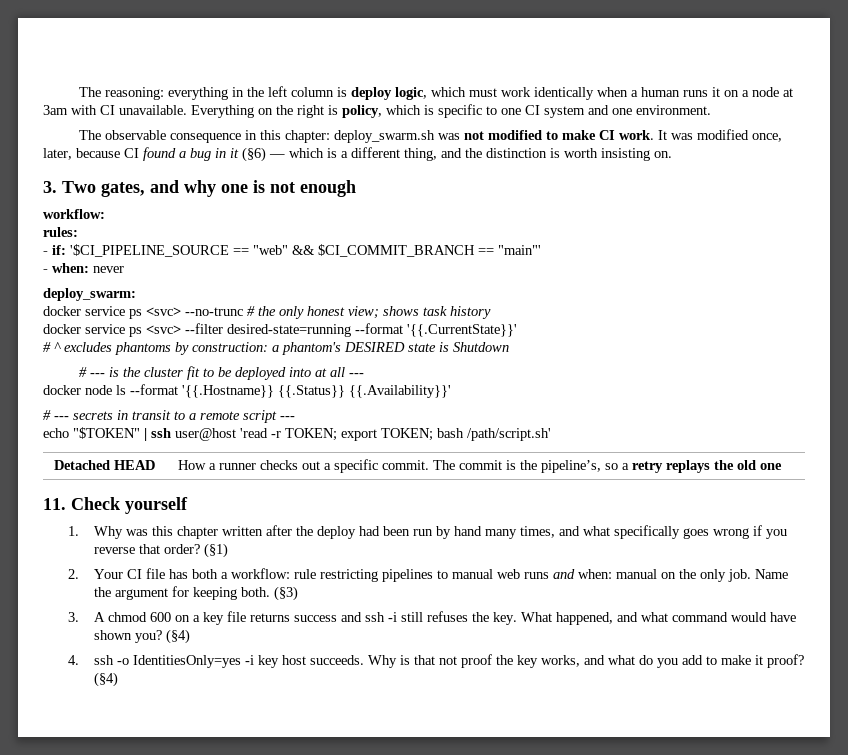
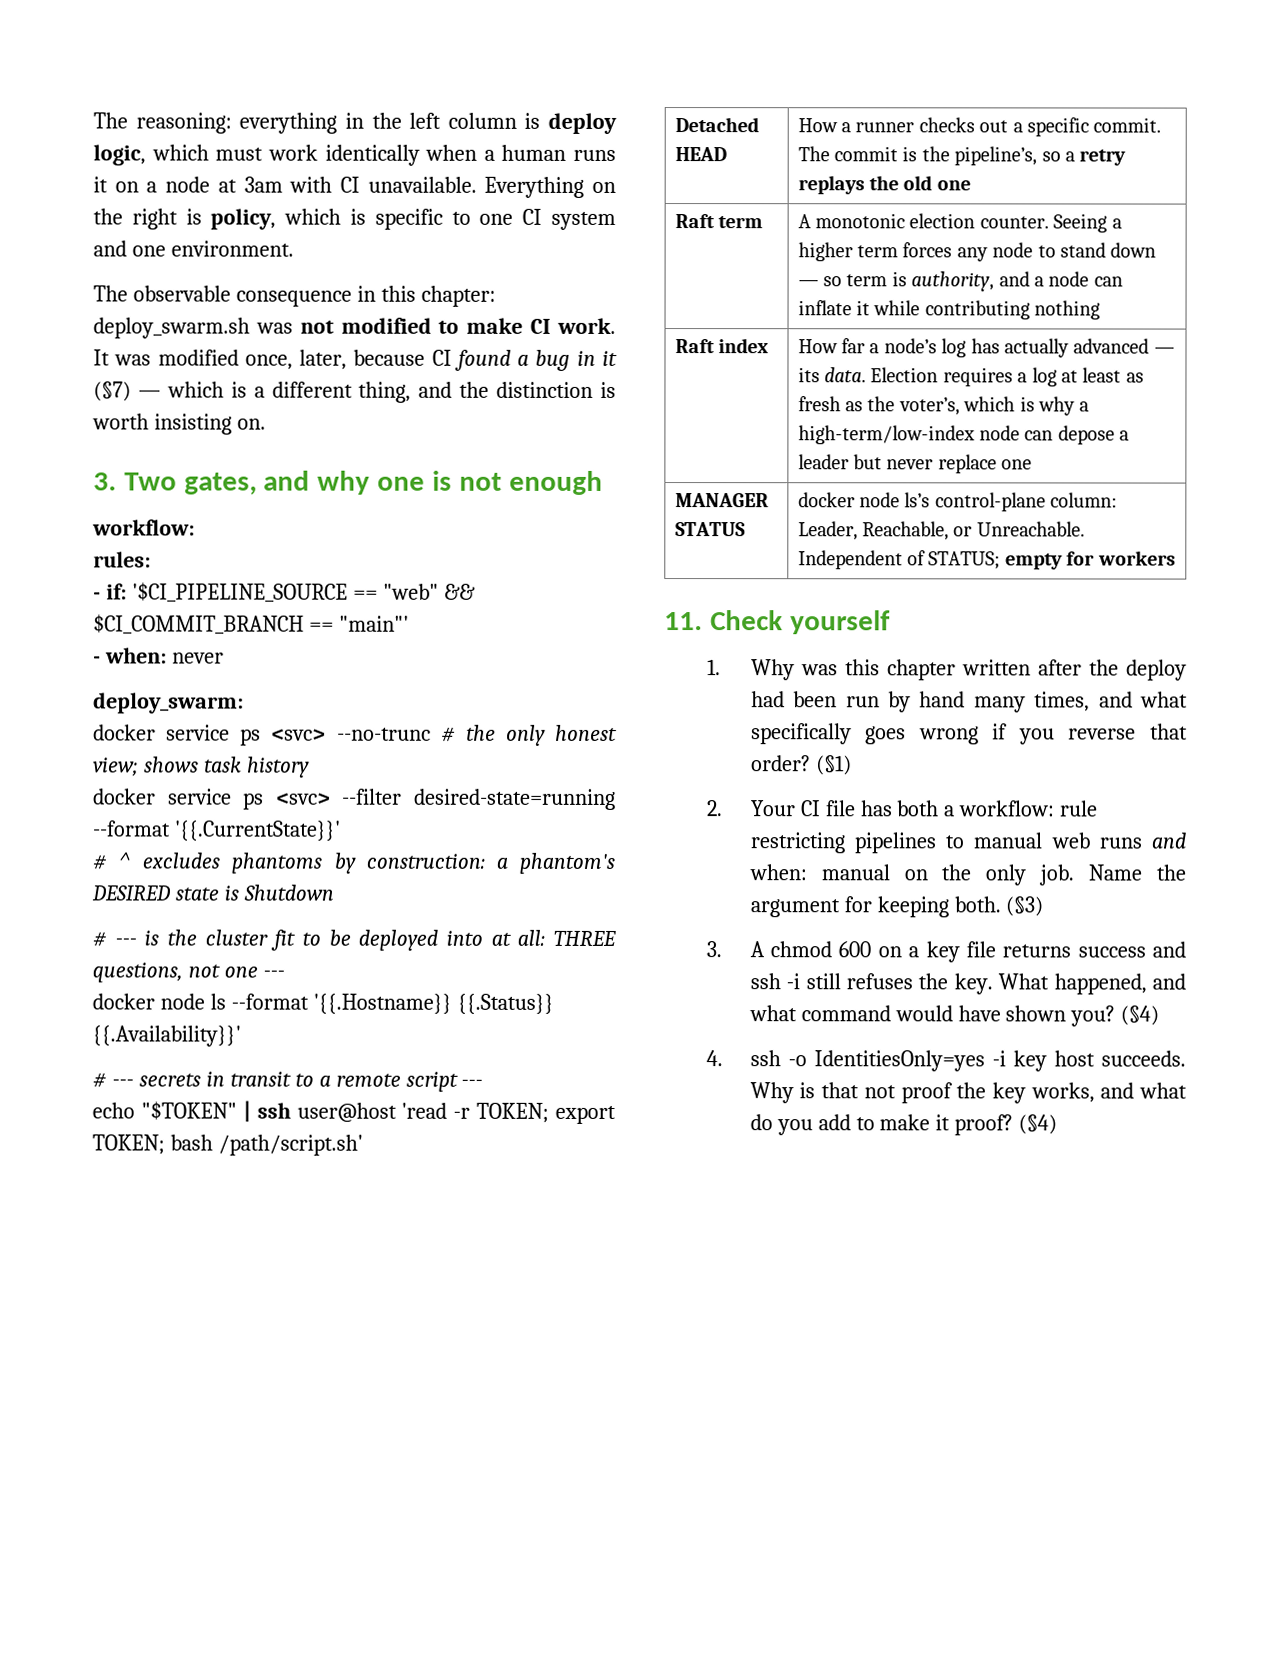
[242,147,266,162] (§6) -> [93,381,131,402] (§7)
[329,367,345,377] all -> [517,929,616,946] [92,962,258,983] all: THREE questions, not one
(783, 466) none -> [674,214,763,229] [797,213,1122,233] [797,242,1157,262] [797,271,1123,292] [797,300,1101,320] [674,338,769,354] [797,338,1175,358] [797,367,1144,387] [797,396,1090,416] [797,425,1130,445] [797,454,1033,474] [674,493,769,508] [674,522,746,537] [797,492,1118,512] [797,521,1085,541] [797,550,1176,570] // Raft term | A monotonic election counter. Seeing a higher term forces any node to stand down — so term is authority, and a node can inflate it while contributing nothing // Raft index | How far a node’s log has actually advanced — its data. Election requires a log at least as fresh as the voter’s, which is why a high-term/low-index node can depose a leader but never replace one // MANAGER STATUS | docker node ls’s control-plane column: Leader, Reachable, or Unreachable. Independent of STATUS; empty for workers

